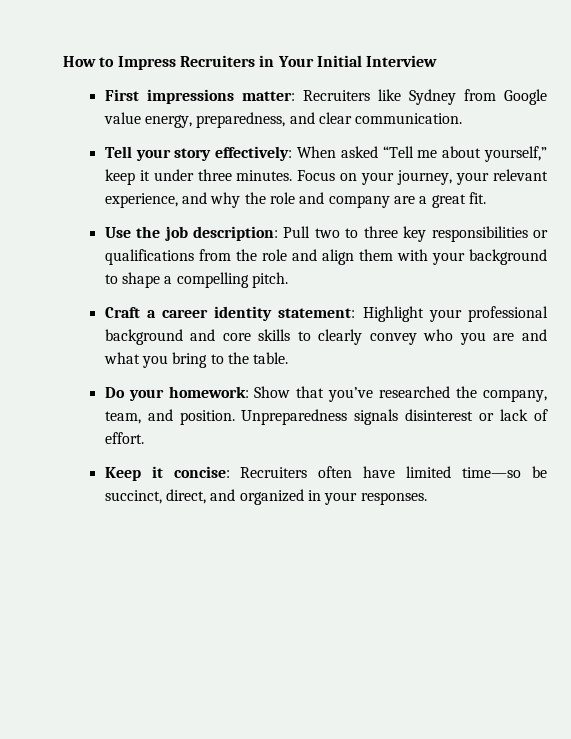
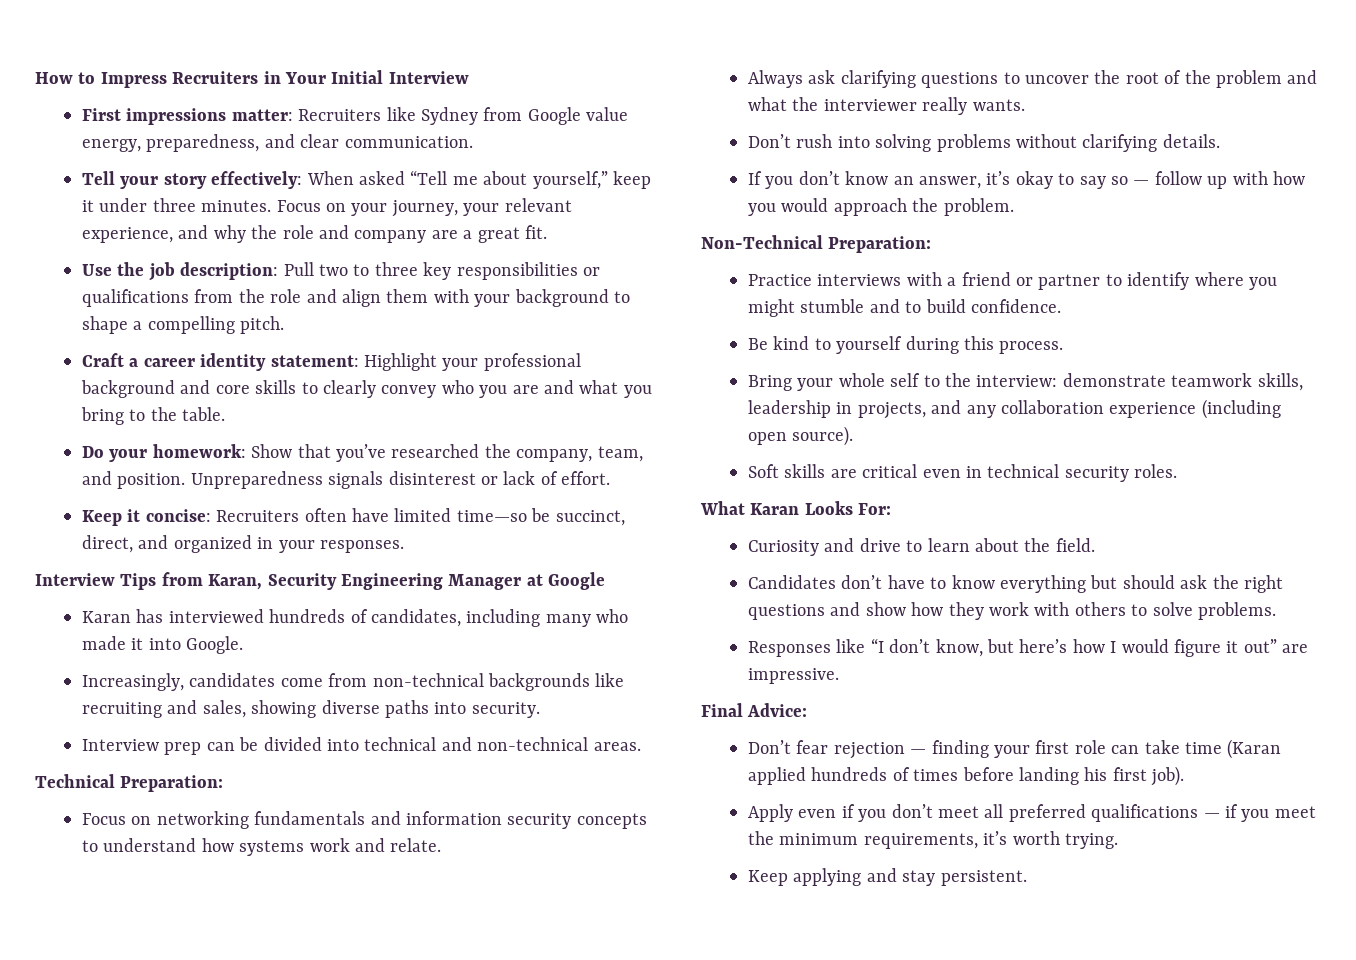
(427, 498) none -> [35,572,606,590] [81,609,629,627] [81,636,244,654] [81,673,625,691] [81,700,540,718] [81,737,641,755] [35,774,224,792] [81,811,647,829] [81,838,442,856] [747,70,1318,88] [747,97,1025,115] [747,134,1220,152] [747,171,1305,189] [747,198,1014,216] [701,235,932,253] [747,272,1277,290] [747,299,1061,317] [747,336,1064,354] [747,373,1303,391] [747,399,1281,419] [747,426,854,446] [747,464,1178,482] [700,501,892,515] [747,538,1095,556] [747,575,1283,593] [747,602,1276,620] [747,638,1309,657] [747,668,839,684] [701,703,808,717] [747,739,1282,759] [747,766,1185,786] [747,804,1316,822] [747,831,1118,849] [747,868,1027,886] // Interview Tips from Karan, Security Engineering Manager at Google // Karan has interviewed hundreds of candidates, including many who made it into Google. // Increasingly, candidates come from non-technical backgrounds like recruiting and sales, showing diverse paths into security. // Interview prep can be divided into technical and non-technical areas. // Technical Preparation: // Focus on networking fundamentals and information security concepts to understand how systems work and relate. // Always ask clarifying questions to uncover the root of the problem and what the interviewer really wants. // Don’t rush into solving problems without clarifying details. // If you don’t know an answer, it’s okay to say so — follow up with how you would approach the problem. // Non-Technical Preparation: // Practice interviews with a friend or partner to identify where you might stumble and to build confidence. // Be kind to yourself during this process. // Bring your whole self to the interview: demonstrate teamwork skills, leadership in projects, and any collaboration experience (including open source). // Soft skills are critical even in technical security roles. // What Karan Looks For: // Curiosity and drive to learn about the field. // Candidates don’t have to know everything but should ask the right questions and show how they work with others to solve problems. // Responses like “I don’t know, but here’s how I would figure it out” are impressive. // Final Advice: // Don’t fear rejection — finding your first role can take time (Karan applied hundreds of times before landing his first job). // Apply even if you don’t meet all preferred qualifications — if you meet the minimum requirements, it’s worth trying. // Keep applying and stay persistent.

